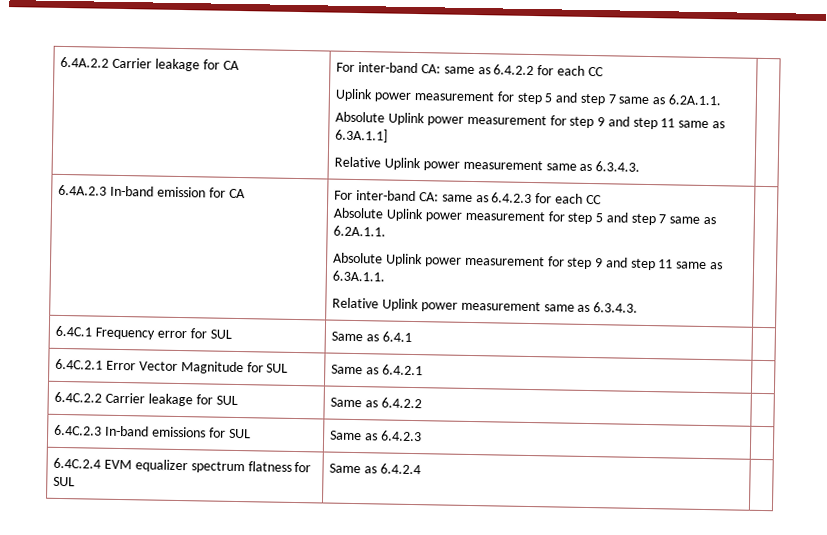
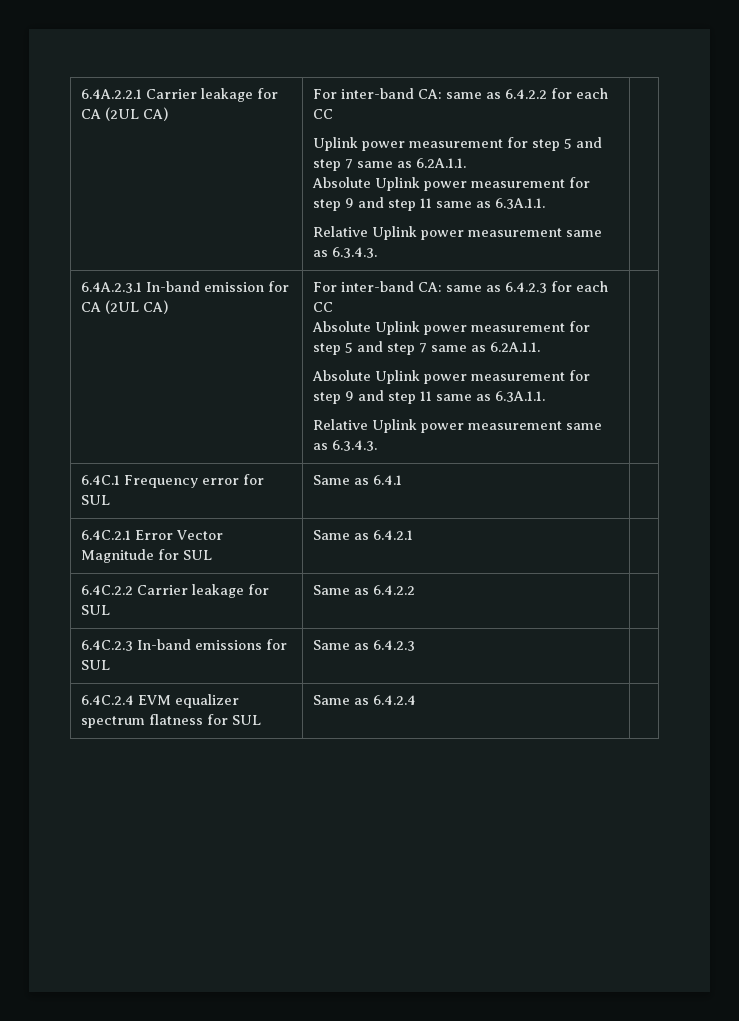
[60,56,110,68] 6.4A.2.2 -> [80,89,142,99] 6.4A.2.2.1
(240, 65) none -> [104,107,168,121] (2UL CA)
[335,128,389,143] [334,156,641,172] [58,184,108,196] 6.3A.1.1] // Relative Uplink power measurement same as 6.3.4.3. | // 6.4A.2.3 -> [494,198,545,209] [312,226,602,240] [312,247,377,258] [80,282,142,293] 6.3A.1.1. // Relative Uplink power measurement same as 6.3.4.3. | // 6.4A.2.3.1
(246, 193) none -> [104,300,168,314] (2UL CA)

